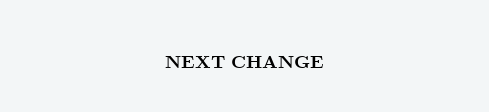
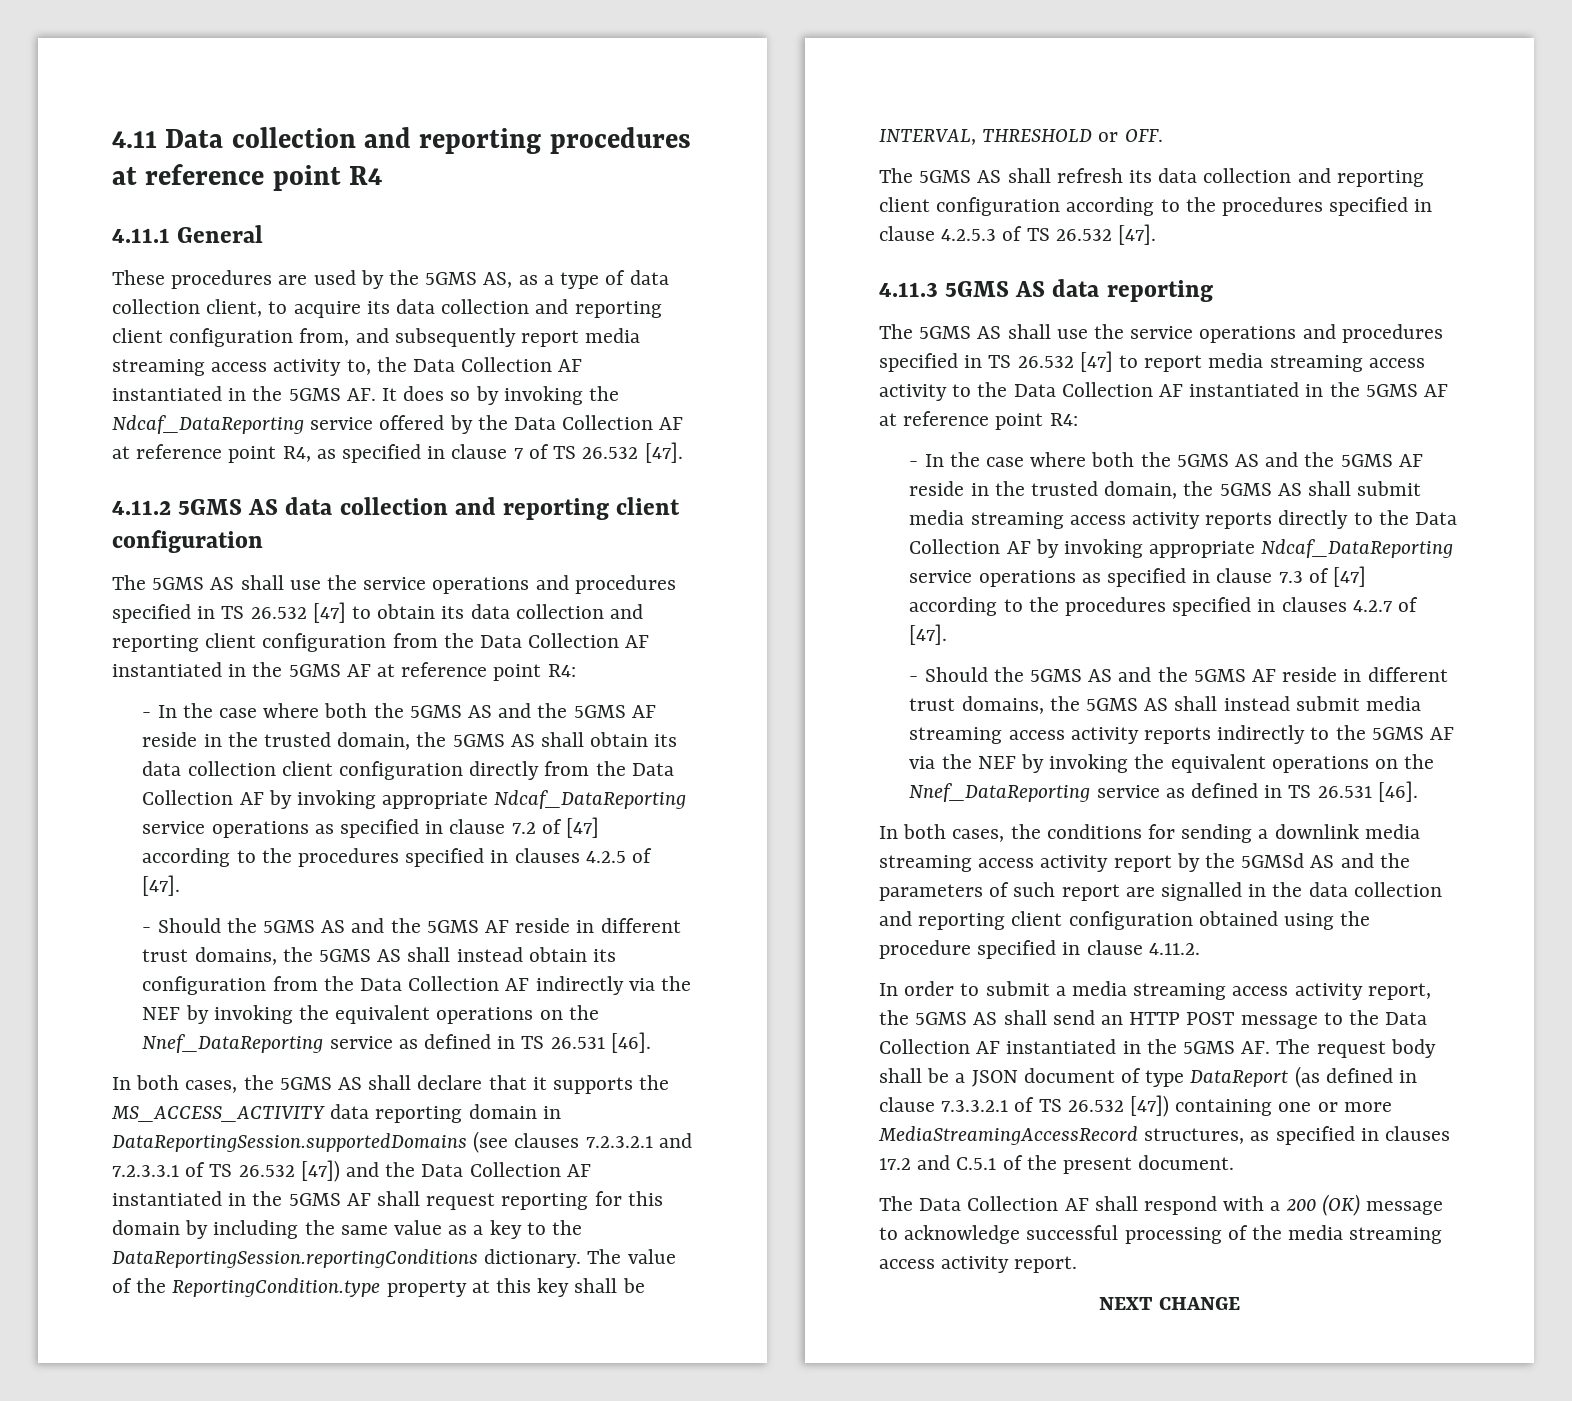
(165, 61) none -> [112,127,691,154] [112,164,383,191] [112,225,264,243] [112,270,669,289] [112,299,662,318] [112,328,641,347] [112,357,583,376] [112,386,620,405] [112,415,684,434] [112,442,683,463] [112,497,681,520] [112,530,263,553] [112,575,676,594] [112,602,644,623] [112,633,650,652] [112,662,576,681] [142,703,656,718] [142,732,678,750] [142,761,674,780] [142,790,687,809] [142,817,600,838] [142,848,653,867] [142,875,181,896] [142,918,681,933] [142,947,617,965] [142,976,692,995] [142,1005,599,1024] [142,1032,651,1053] [112,1075,670,1094] [111,1104,561,1123] [112,1131,692,1153] [112,1160,591,1182] [112,1191,663,1210] [112,1220,583,1239] [112,1249,676,1268] [112,1278,645,1297] [879,129,1163,145] [879,168,1424,187] [879,197,1433,216] [879,224,1157,245] [879,279,1213,302] [879,324,1443,343] [879,351,1425,372] [879,382,1449,401] [879,411,1078,430] [909,452,1423,467] [909,481,1422,499] [909,510,1458,529] [909,539,1454,558] [909,566,1367,587] [909,597,1419,616] [909,624,948,645] [909,667,1448,682] [909,696,1422,714] [909,725,1455,744] [909,754,1435,773] [909,781,1418,802] [879,824,1420,843] [879,853,1410,872] [879,882,1442,901] [879,911,1371,930] [879,940,1200,959] [879,981,1431,1000] [879,1010,1428,1029] [879,1039,1436,1058] [879,1066,1418,1088] [879,1095,1392,1117] [878,1126,1451,1145] [879,1155,1235,1174] [879,1194,1444,1216] [879,1225,1443,1244] [879,1256,1078,1273] 4.11 Data collection and reporting procedures at reference point R4 // 4.11.1 General // These procedures are used by the 5GMS AS, as a type of data collection client, to acquire its data collection and reporting client configuration from, and subsequently report media streaming access activity to, the Data Collection AF instantiated in the 5GMS AF. It does so by invoking the Ndcaf_DataReporting service offered by the Data Collection AF at reference point R4, as specified in clause 7 of TS 26.532 [47]. // 4.11.2 5GMS AS data collection and reporting client configuration // The 5GMS AS shall use the service operations and procedures specified in TS 26.532 [47] to obtain its data collection and reporting client configuration from the Data Collection AF instantiated in the 5GMS AF at reference point R4: // - In the case where both the 5GMS AS and the 5GMS AF reside in the trusted domain, the 5GMS AS shall obtain its data collection client configuration directly from the Data Collection AF by invoking appropriate Ndcaf_DataReporting service operations as specified in clause 7.2 of [47] according to the procedures specified in clauses 4.2.5 of [47]. // - Should the 5GMS AS and the 5GMS AF reside in different trust domains, the 5GMS AS shall instead obtain its configuration from the Data Collection AF indirectly via the NEF by invoking the equivalent operations on the Nnef_DataReporting service as defined in TS 26.531 [46]. // In both cases, the 5GMS AS shall declare that it supports the MS_ACCESS_ACTIVITY data reporting domain in DataReportingSession.supportedDomains (see clauses 7.2.3.2.1 and 7.2.3.3.1 of TS 26.532 [47]) and the Data Collection AF instantiated in the 5GMS AF shall request reporting for this domain by including the same value as a key to the DataReportingSession.reportingConditions dictionary. The value of the ReportingCondition.type property at this key shall be INTERVAL, THRESHOLD or OFF. // The 5GMS AS shall refresh its data collection and reporting client configuration according to the procedures specified in clause 4.2.5.3 of TS 26.532 [47]. // 4.11.3 5GMS AS data reporting // The 5GMS AS shall use the service operations and procedures specified in TS 26.532 [47] to report media streaming access activity to the Data Collection AF instantiated in the 5GMS AF at reference point R4: // - In the case where both the 5GMS AS and the 5GMS AF reside in the trusted domain, the 5GMS AS shall submit media streaming access activity reports directly to the Data Collection AF by invoking appropriate Ndcaf_DataReporting service operations as specified in clause 7.3 of [47] according to the procedures specified in clauses 4.2.7 of [47]. // - Should the 5GMS AS and the 5GMS AF reside in different trust domains, the 5GMS AS shall instead submit media streaming access activity reports indirectly to the 5GMS AF via the NEF by invoking the equivalent operations on the Nnef_DataReporting service as defined in TS 26.531 [46]. // In both cases, the conditions for sending a downlink media streaming access activity report by the 5GMSd AS and the parameters of such report are signalled in the data collection and reporting client configuration obtained using the procedure specified in clause 4.11.2. // In order to submit a media streaming access activity report, the 5GMS AS shall send an HTTP POST message to the Data Collection AF instantiated in the 5GMS AF. The request body shall be a JSON document of type DataReport (as defined in clause 7.3.3.2.1 of TS 26.532 [47]) containing one or more MediaStreamingAccessRecord structures, as specified in clauses 17.2 and C.5.1 of the present document. // The Data Collection AF shall respond with a 200 (OK) message to acknowledge successful processing of the media streaming access activity report. //

